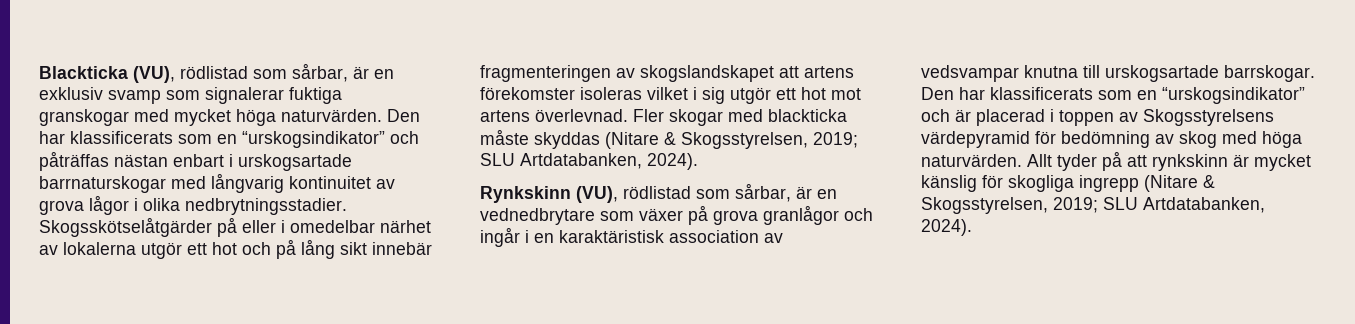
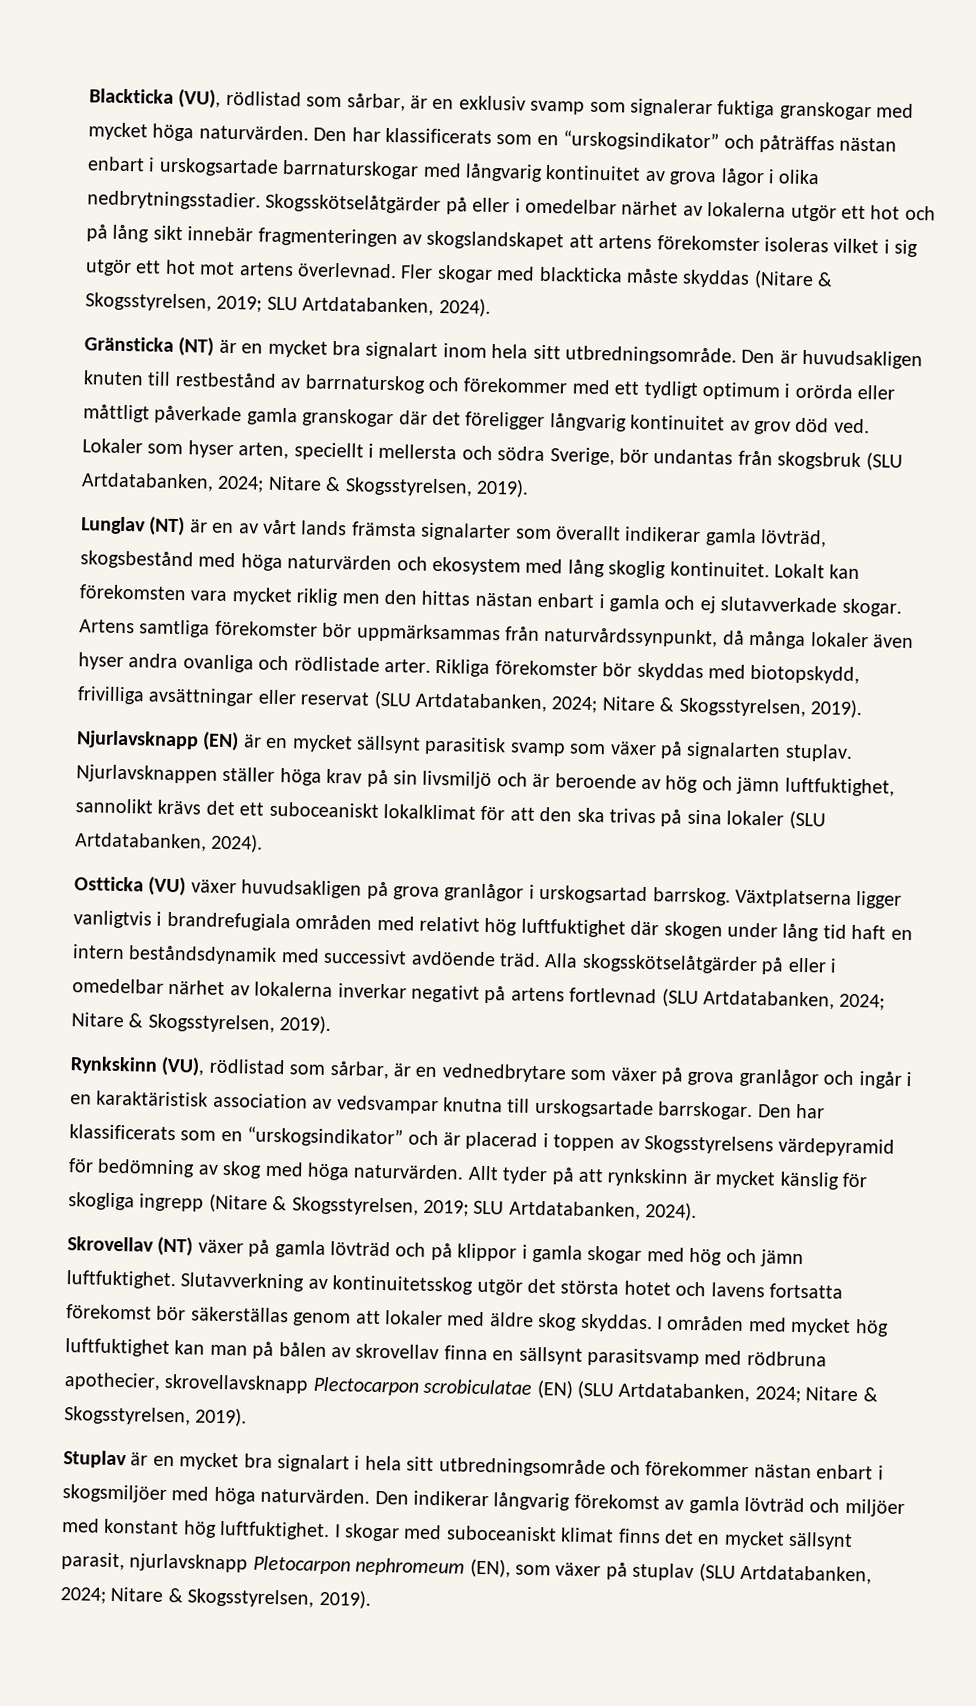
(698, 161) none -> [84,336,924,370] [83,370,896,401] [83,404,870,435] [82,438,903,471] [81,472,529,498] [81,516,828,548] [80,550,861,580] [79,584,902,617] [79,619,914,650] [78,652,861,685] [77,686,862,719] [76,730,853,762] [76,764,895,797] [75,798,826,830] [74,832,264,853] [74,876,903,909] [73,910,913,942] [72,944,837,975] [72,978,886,1011] [71,1012,332,1035] // Gränsticka (NT) är en mycket bra signalart inom hela sitt utbredningsområde. Den är huvudsakligen knuten till restbestånd av barrnaturskog och förekommer med ett tydligt optimum i orörda eller måttligt påverkade gamla granskogar där det föreligger långvarig kontinuitet av grov död ved. Lokaler som hyser arten, speciellt i mellersta och södra Sverige, bör undantas från skogsbruk (SLU Artdatabanken, 2024; Nitare & Skogsstyrelsen, 2019). // Lunglav (NT) är en av vårt lands främsta signalarter som överallt indikerar gamla lövträd, skogsbestånd med höga naturvärden och ekosystem med lång skoglig kontinuitet. Lokalt kan förekomsten vara mycket riklig men den hittas nästan enbart i gamla och ej slutavverkade skogar. Artens samtliga förekomster bör uppmärksammas från naturvårdssynpunkt, då många lokaler även hyser andra ovanliga och rödlistade arter. Rikliga förekomster bör skyddas med biotopskydd, frivilliga avsättningar eller reservat (SLU Artdatabanken, 2024; Nitare & Skogsstyrelsen, 2019). // Njurlavsknapp (EN) är en mycket sällsynt parasitisk svamp som växer på signalarten stuplav. Njurlavsknappen ställer höga krav på sin livsmiljö och är beroende av hög och jämn luftfuktighet, sannolikt krävs det ett suboceaniskt lokalklimat för att den ska trivas på sina lokaler (SLU Artdatabanken, 2024). // Ostticka (VU) växer huvudsakligen på grova granlågor i urskogsartad barrskog. Växtplatserna ligger vanligtvis i brandrefugiala områden med relativt hög luftfuktighet där skogen under lång tid haft en intern beståndsdynamik med successivt avdöende träd. Alla skogsskötselåtgärder på eller i omedelbar närhet av lokalerna inverkar negativt på artens fortlevnad (SLU Artdatabanken, 2024; Nitare & Skogsstyrelsen, 2019).
(972, 227) none -> [67,1236,804,1268] [66,1270,843,1299] [66,1304,889,1337] [65,1338,827,1368] [64,1372,878,1404] [64,1406,248,1427] [63,1450,884,1480] [62,1484,905,1518] [62,1518,854,1551] [61,1552,872,1585] [60,1586,371,1609] // Skrovellav (NT) växer på gamla lövträd och på klippor i gamla skogar med hög och jämn luftfuktighet. Slutavverkning av kontinuitetsskog utgör det största hotet och lavens fortsatta förekomst bör säkerställas genom att lokaler med äldre skog skyddas. I områden med mycket hög luftfuktighet kan man på bålen av skrovellav finna en sällsynt parasitsvamp med rödbruna apothecier, skrovellavsknapp Plectocarpon scrobiculatae (EN) (SLU Artdatabanken, 2024; Nitare & Skogsstyrelsen, 2019). // Stuplav är en mycket bra signalart i hela sitt utbredningsområde och förekommer nästan enbart i skogsmiljöer med höga naturvärden. Den indikerar långvarig förekomst av gamla lövträd och miljöer med konstant hög luftfuktighet. I skogar med suboceaniskt klimat finns det en mycket sällsynt parasit, njurlavsknapp Pletocarpon nephromeum (EN), som växer på stuplav (SLU Artdatabanken, 2024; Nitare & Skogsstyrelsen, 2019).

